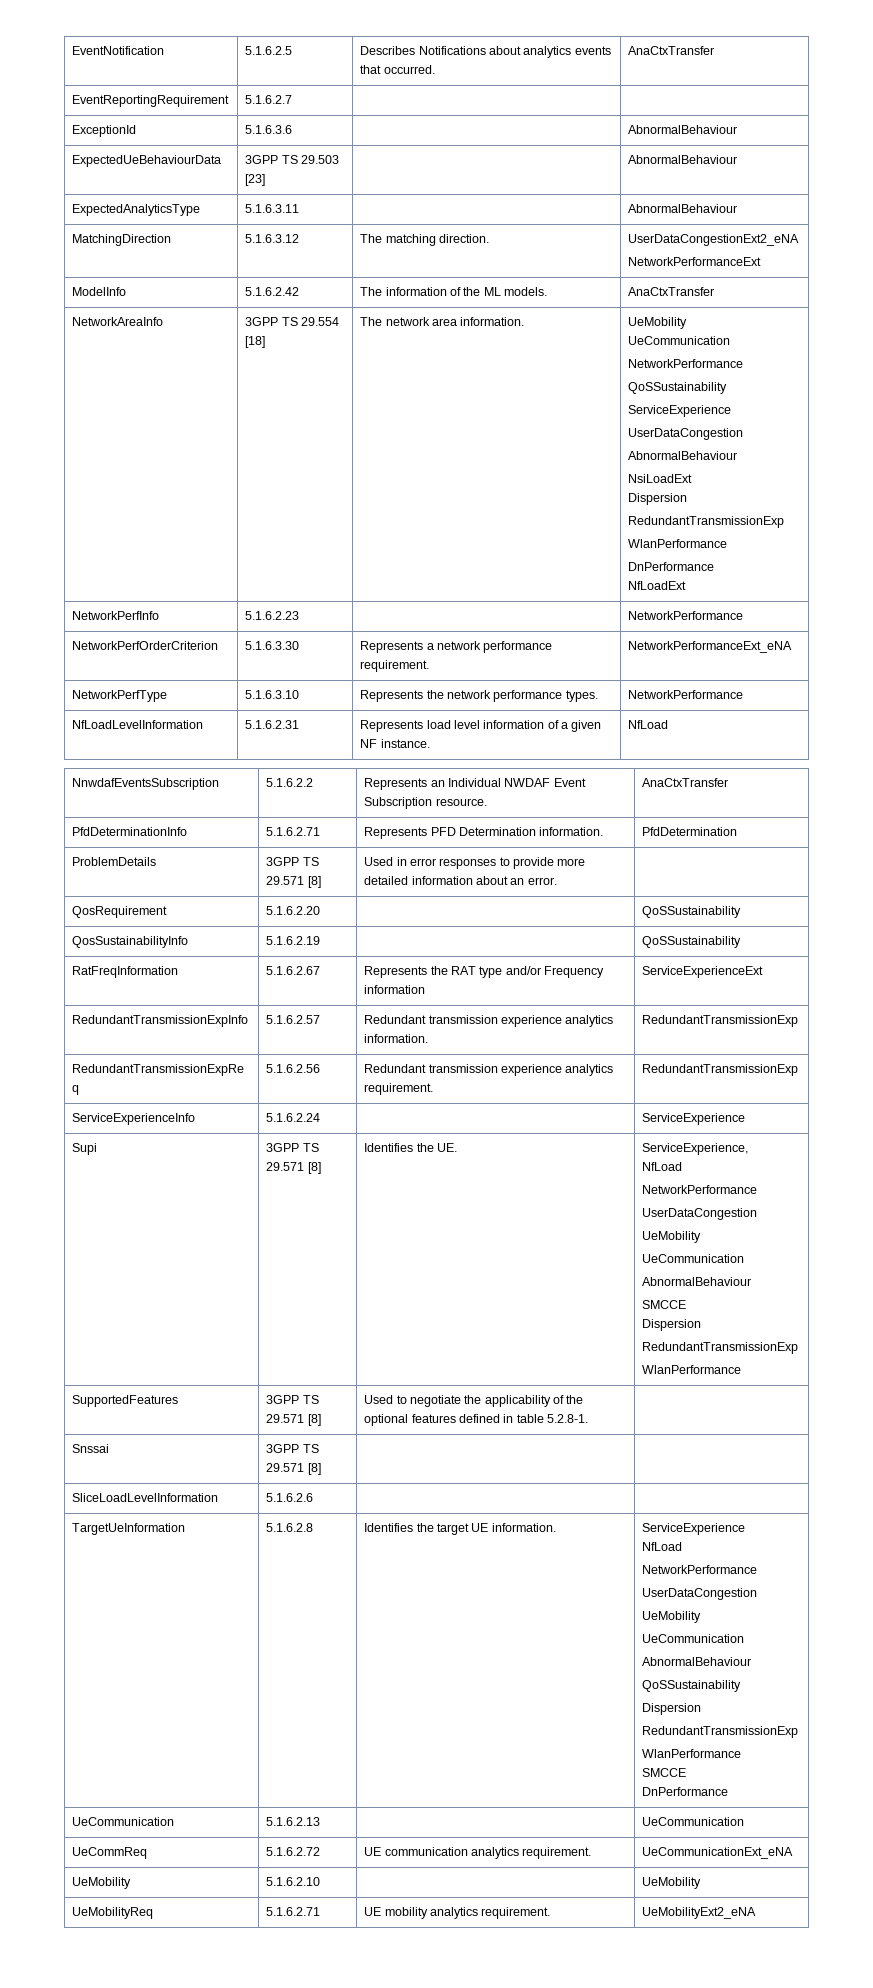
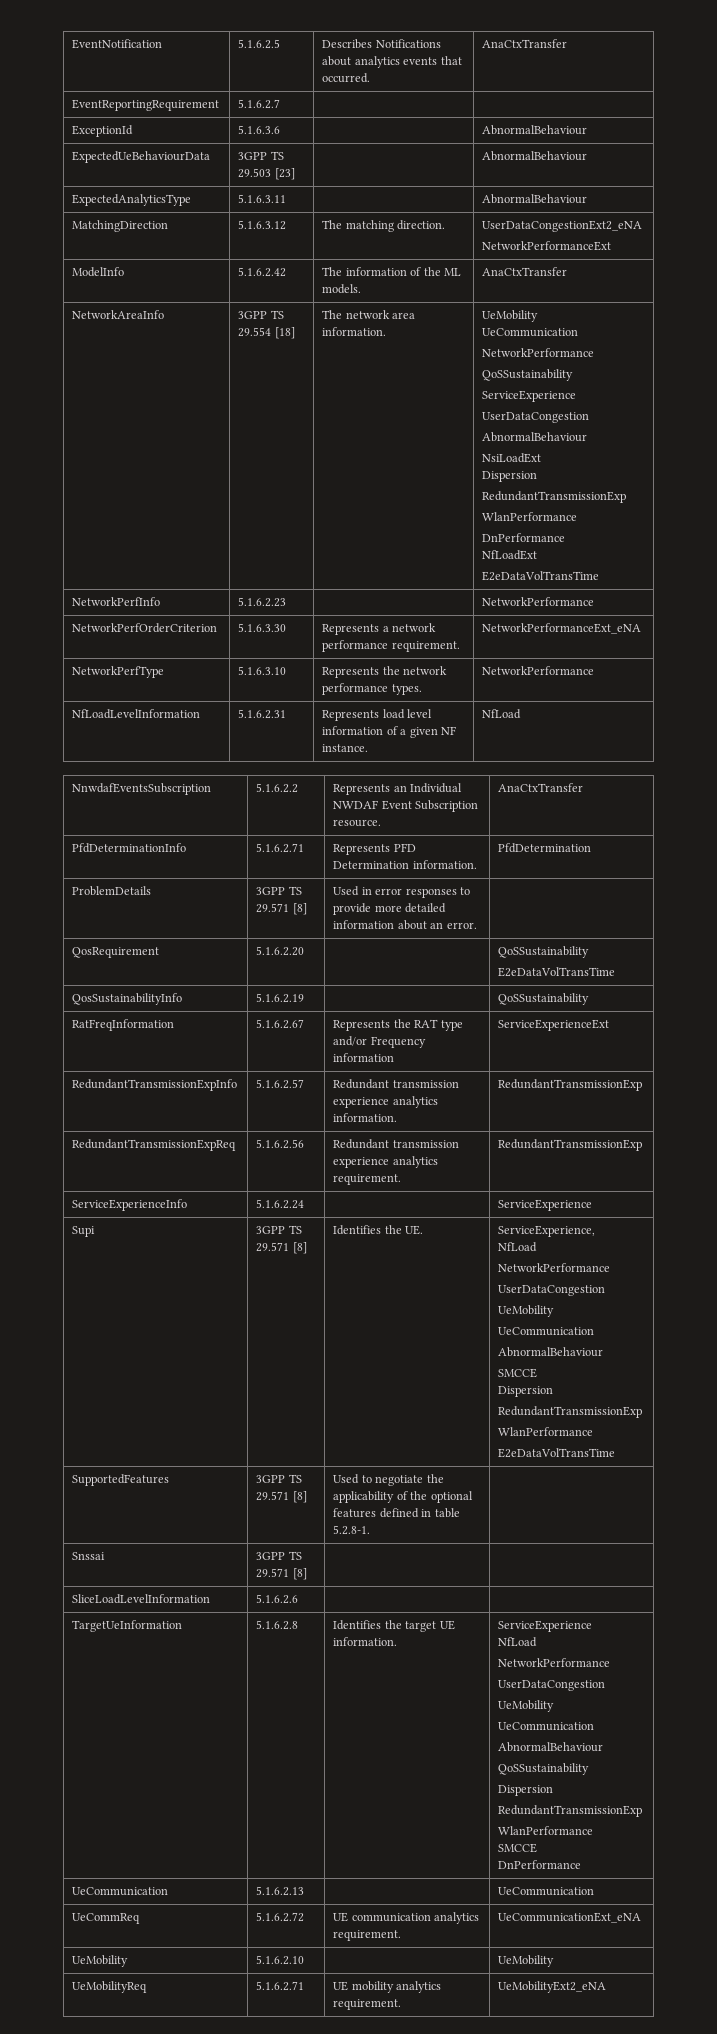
(687, 585) none -> [482,571,600,581] // E2eDataVolTransTime
(742, 912) none -> [498,967,616,977] // E2eDataVolTransTime
(742, 1369) none -> [498,1448,616,1458] // E2eDataVolTransTime

